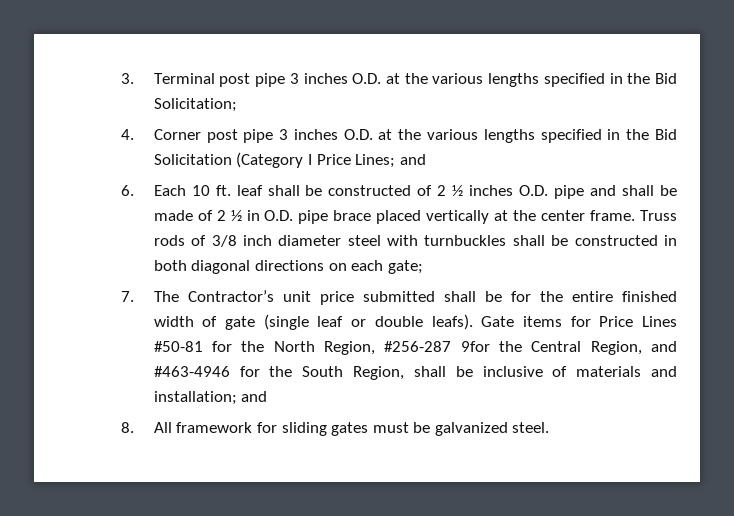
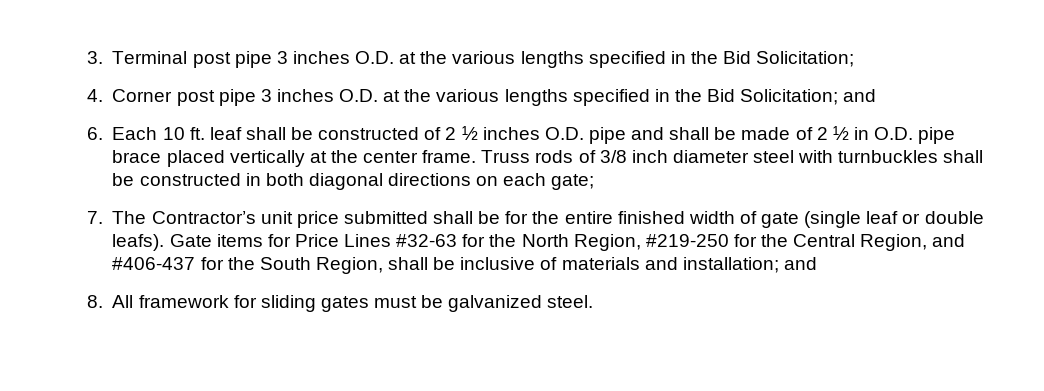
[153,152,396,168] Solicitation (Category I Price Lines; -> [740,89,839,105] Solicitation;
[153,341,203,352] #50-81 -> [396,234,458,247] #32-63
[384,341,490,352] #256-287 9for -> [645,234,757,247] #219-250 for
[153,366,230,377] #463-4946 -> [112,257,196,270] #406-437

